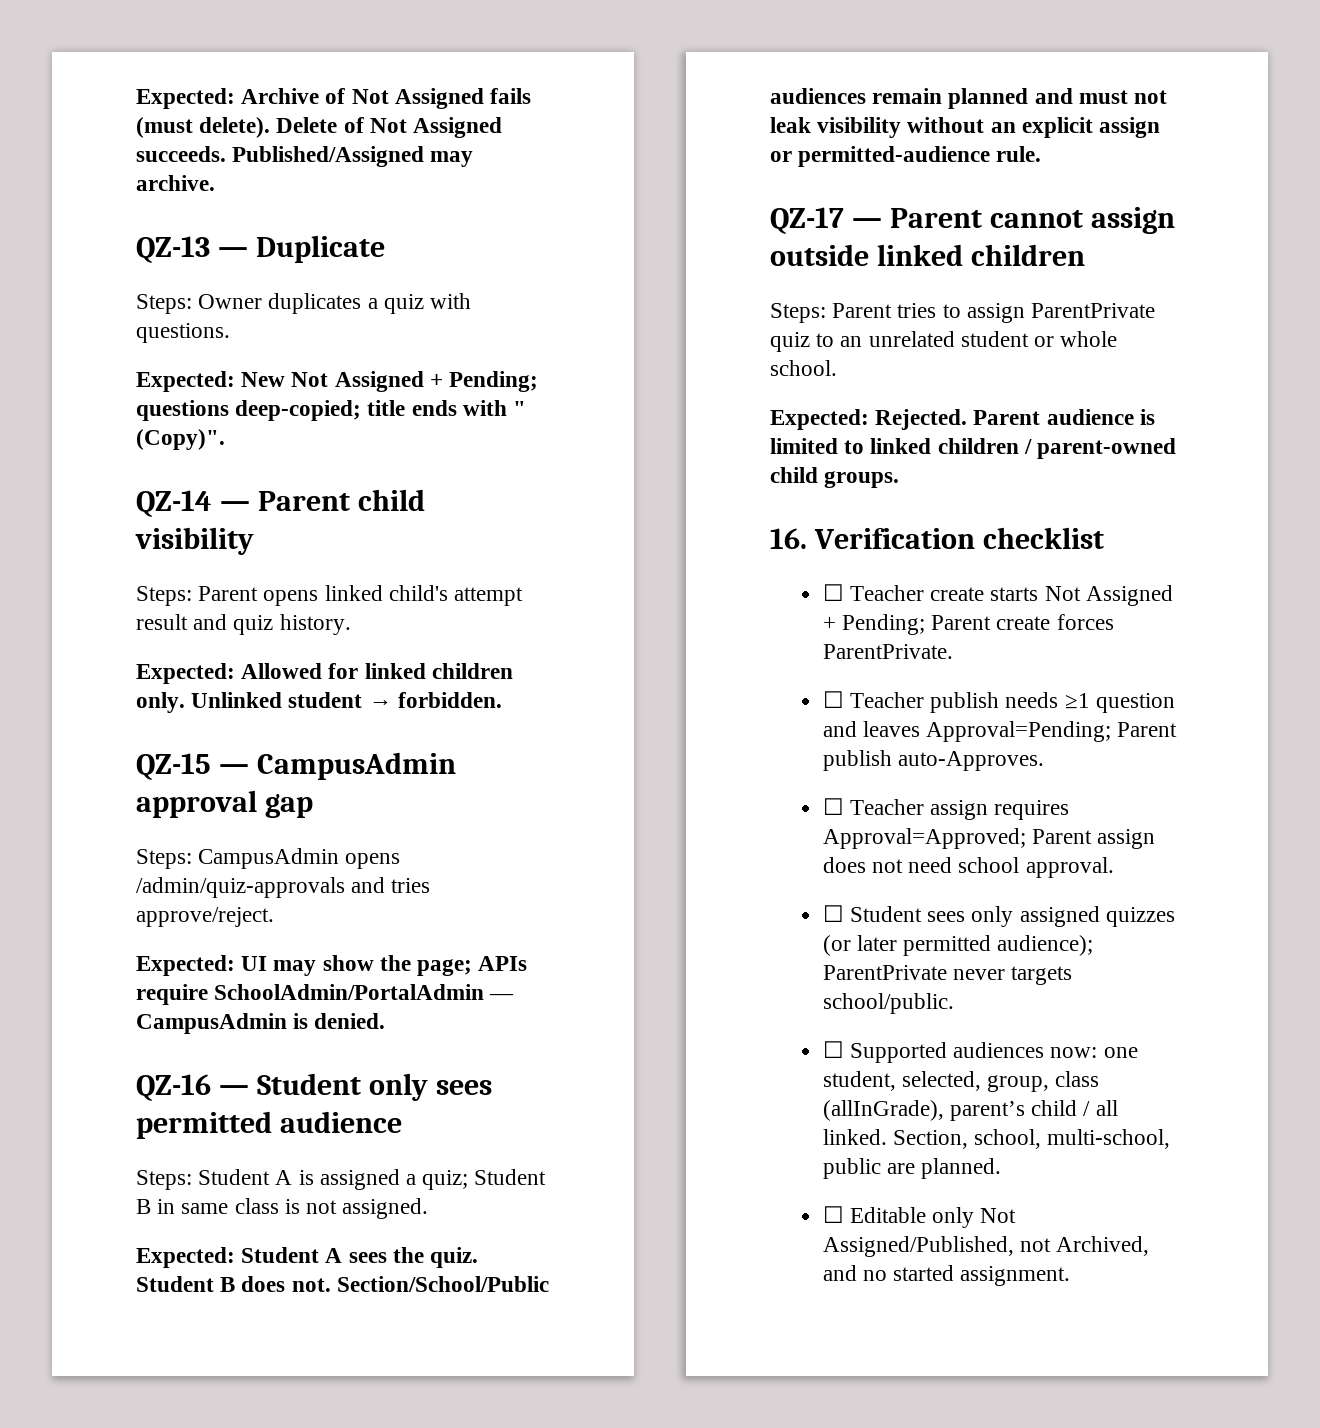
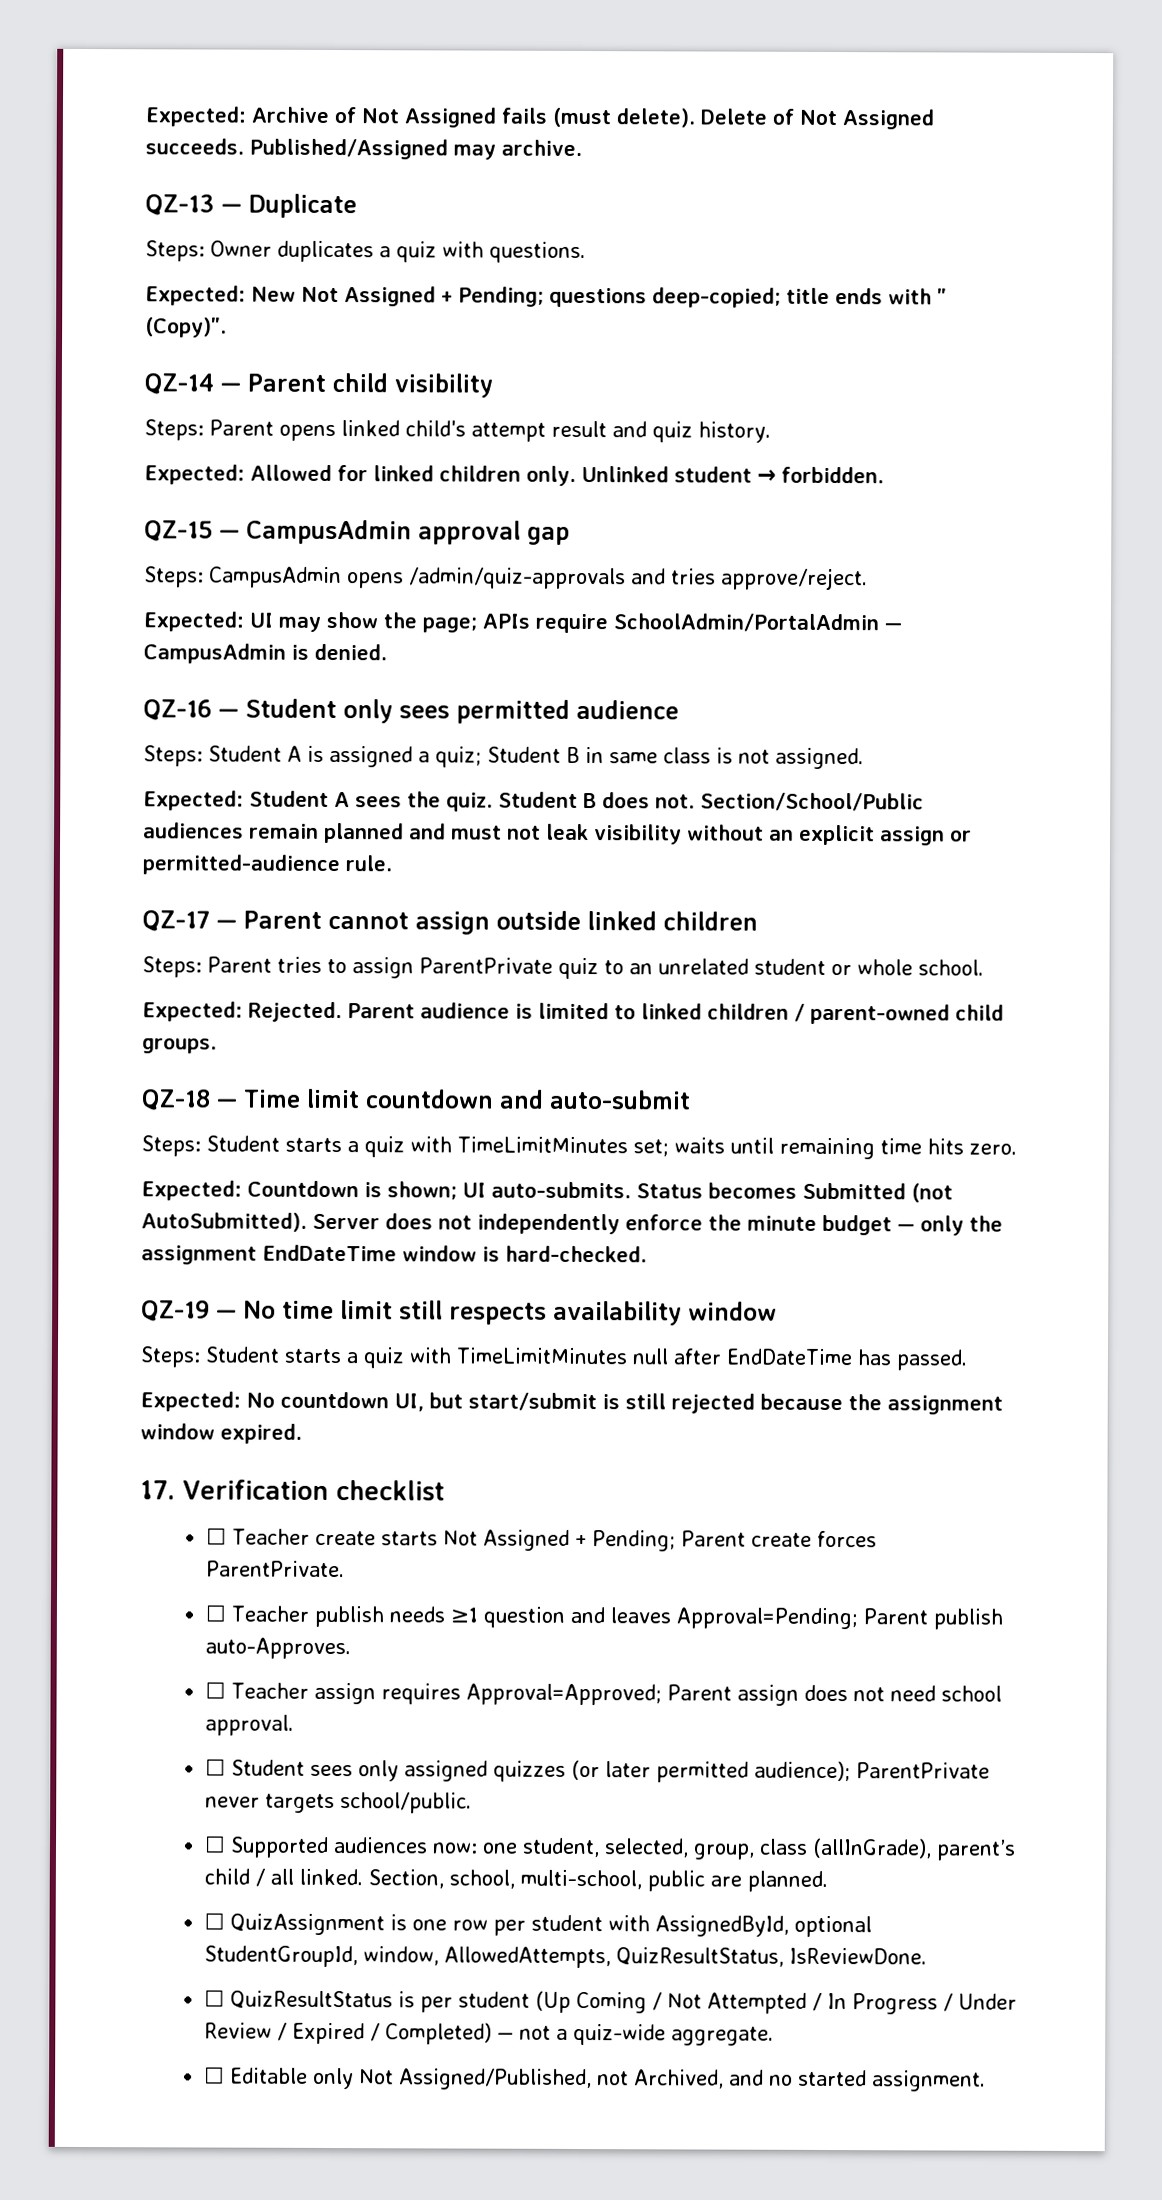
[770,528,807,549] 16. -> [141,1088,691,1111] [141,1135,1017,1160] [141,1180,953,1203] [141,1212,1003,1236] [141,1244,647,1265] [141,1300,777,1326] [140,1346,968,1371] [140,1391,1003,1415] [140,1423,302,1444] [140,1480,175,1500] QZ-18 — Time limit countdown and auto-submit // Steps: Student starts a quiz with TimeLimitMinutes set; waits until remaining time hits zero. // Expected: Countdown is shown; UI auto-submits. Status becomes Submitted (not AutoSubmitted). Server does not independently enforce the minute budget — only the assignment EndDateTime window is hard-checked. // QZ-19 — No time limit still respects availability window // Steps: Student starts a quiz with TimeLimitMinutes null after EndDateTime has passed. // Expected: No countdown UI, but start/submit is still rejected because the assignment window expired. // 17.
(1002, 1168) none -> [203,1912,872,1938] [203,1945,927,1969] [203,1989,1017,2015] [203,2022,774,2046] // ☐ QuizAssignment is one row per student with AssignedById, optional StudentGroupId, window, AllowedAttempts, QuizResultStatus, IsReviewDone. // ☐ QuizResultStatus is per student (Up Coming / Not Attempted / In Progress / Under Review / Expired / Completed) — not a quiz-wide aggregate.

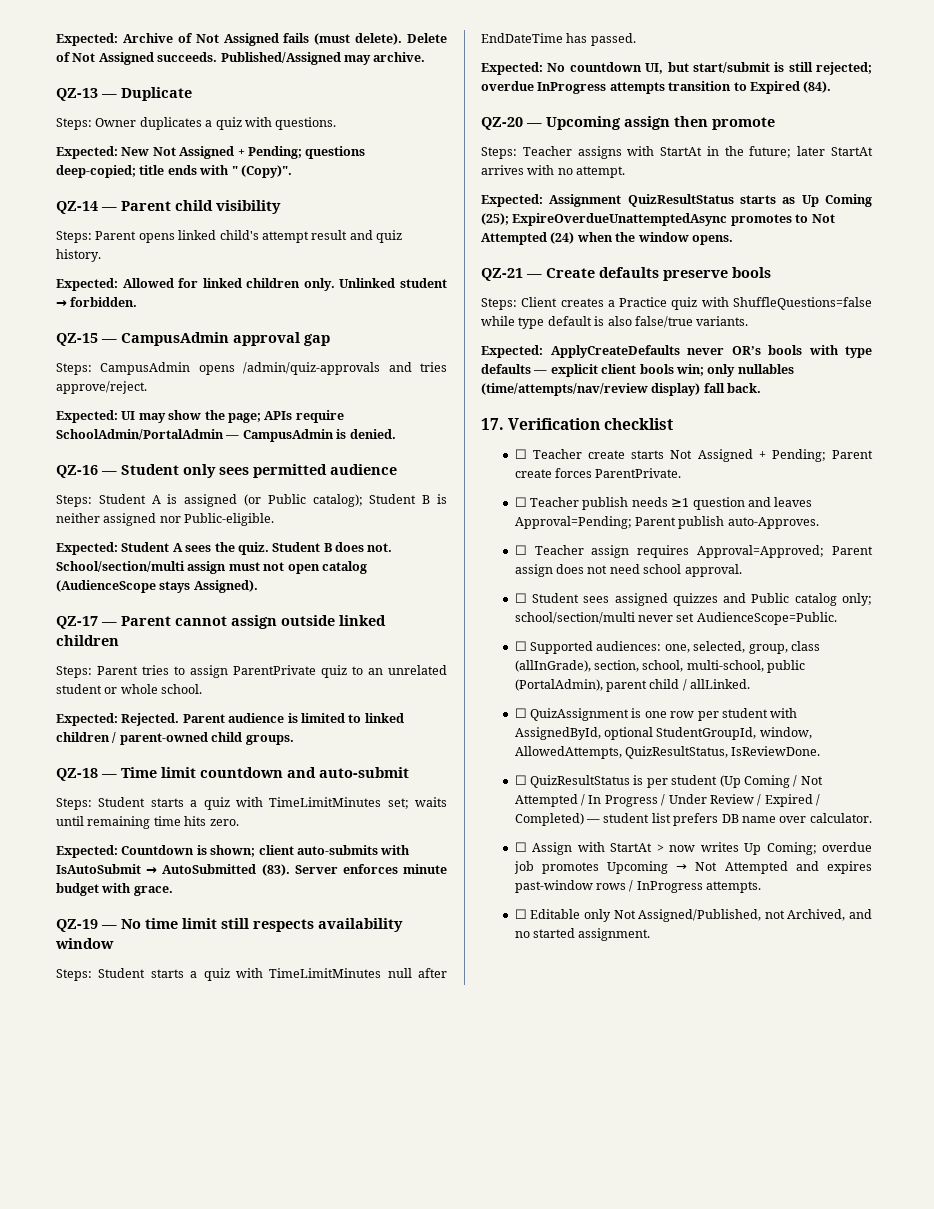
[418,746,864,770] a quiz; Student B in same class is not assigned. -> [244,494,448,507] [56,513,275,526] (or Public catalog); Student B is neither assigned nor Public-eligible.
[700,792,924,812] [143,822,972,846] [142,854,392,876] Section/School/Public audiences remain planned and must not leak visibility without an explicit assign or permitted-audience rule. -> [56,561,367,574] [56,580,258,593] School/section/multi assign must not open catalog (AudienceScope stays Assigned).
[462,1181,953,1203] [141,1212,1003,1236] [141,1244,647,1265] UI auto-submits. Status becomes Submitted (not AutoSubmitted). Server does not independently enforce the minute budget — only the assignment EndDateTime window is hard-checked. -> [258,845,411,855] [56,864,447,876] [56,883,173,896] client auto-submits with IsAutoSubmit → AutoSubmitted (83). Server enforces minute budget with grace.
[671,1393,1003,1415] [140,1423,302,1444] rejected because the assignment window expired. -> [816,62,872,75] [481,81,832,94] [481,116,775,130] [481,146,873,159] [481,165,626,178] [481,194,872,207] [481,213,835,226] [481,232,733,245] [481,267,771,281] [481,297,872,310] [481,316,749,329] [481,345,872,358] [481,364,794,377] [481,383,762,396] rejected; overdue InProgress attempts transition to Expired (84). // QZ-20 — Upcoming assign then promote // Steps: Teacher assigns with StartAt in the future; later StartAt arrives with no attempt. // Expected: Assignment QuizResultStatus starts as Up Coming (25); ExpireOverdueUnattemptedAsync promotes to Not Attempted (24) when the window opens. // QZ-21 — Create defaults preserve bools // Steps: Client creates a Practice quiz with ShuffleQuestions=false while type default is also false/true variants. // Expected: ApplyCreateDefaults never OR’s bools with type defaults — explicit client bools win; only nullables (time/attempts/nav/review display) fall back.
[357,1760,399,1782] only -> (610, 599) none
[570,1759,990,1783] [204,1792,472,1814] [203,1835,1016,1861] [203,1868,828,1892] (or later permitted audience); ParentPrivate never targets school/public. // ☐ Supported audiences now: one student, selected, group, class (allInGrade), parent’s child / all linked. Section, school, multi-school, public are planned. -> [723,593,872,606] [514,612,837,625] [514,641,820,654] [514,660,806,673] [514,679,751,692] and Public catalog only; school/section/multi never set AudienceScope=Public. // ☐ Supported audiences: one, selected, group, class (allInGrade), section, school, multi-school, public (PortalAdmin), parent child / allLinked.
[518,2023,774,2046] not a quiz-wide aggregate. -> [603,813,872,826] [514,842,872,855] [513,861,872,874] [514,880,762,893] student list prefers DB name over calculator. // ☐ Assign with StartAt > now writes Up Coming; overdue job promotes Upcoming → Not Attempted and expires past-window rows / InProgress attempts.

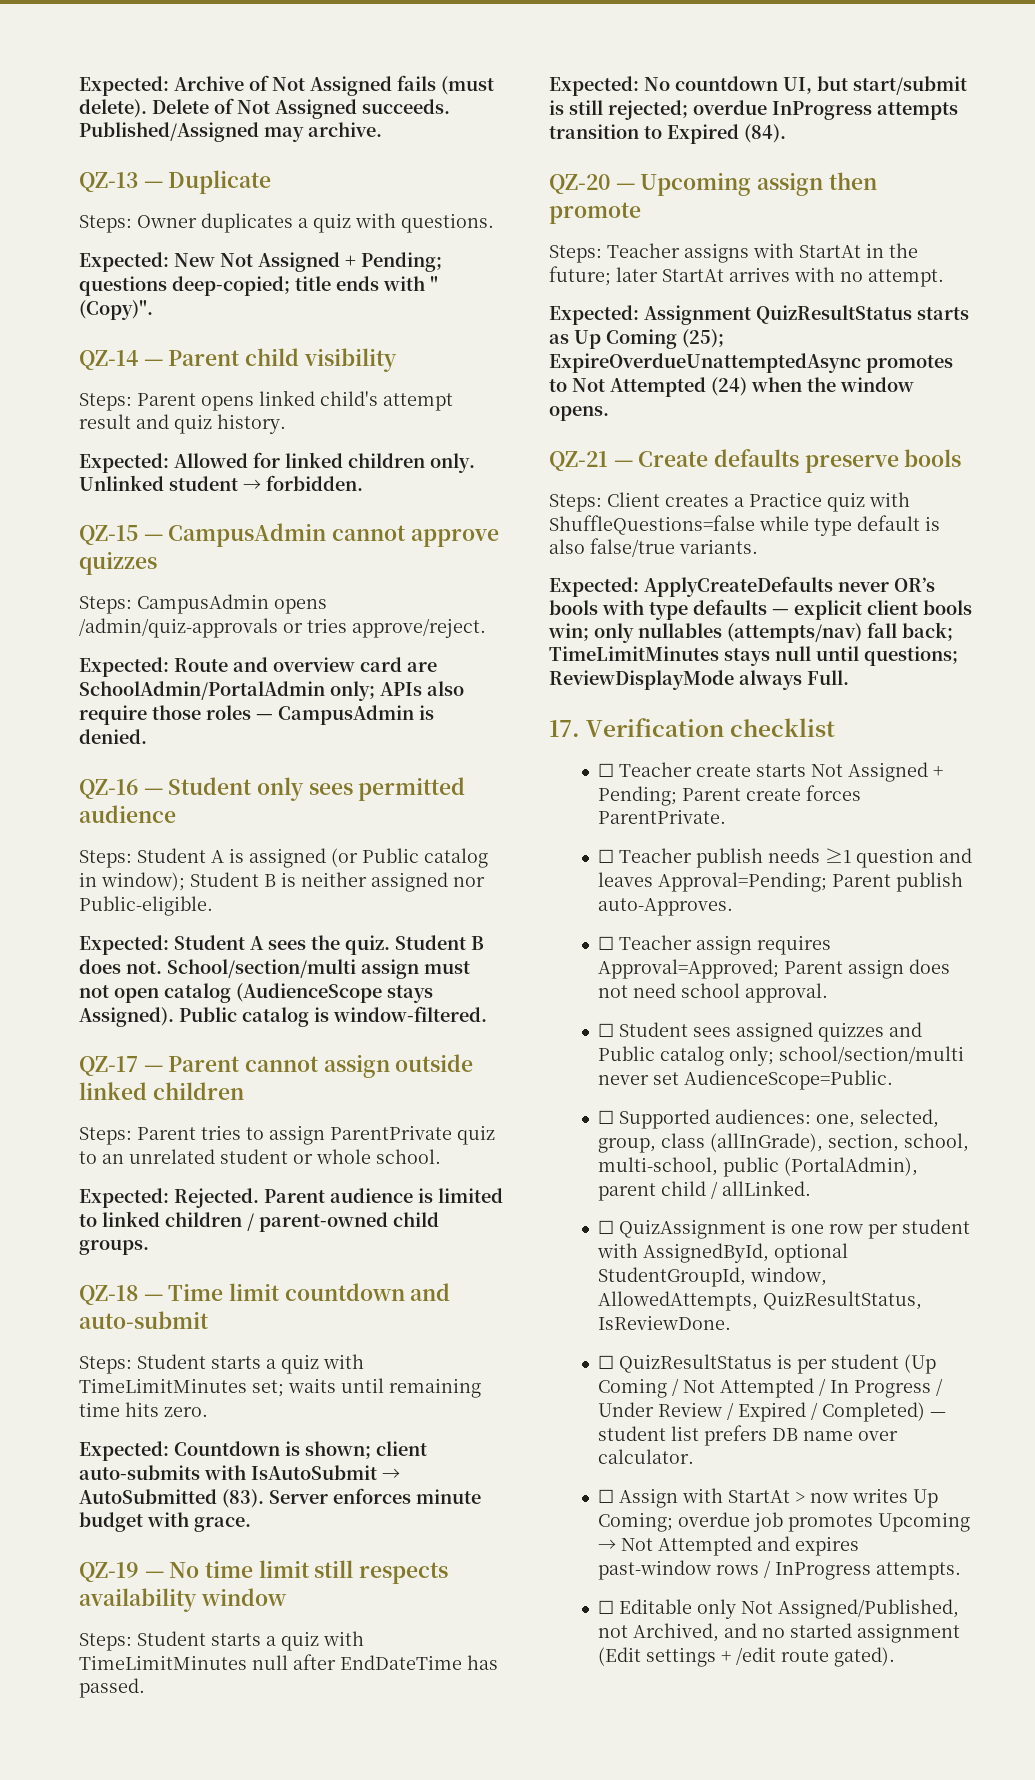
[233,332,330,346] approval gap -> [332,525,499,547] [79,551,157,575] cannot approve quizzes
[388,362,412,372] and -> [283,623,303,633] or
[121,410,344,423] [56,429,224,440] UI may show the page; APIs require SchoolAdmin/PortalAdmin -> [174,657,437,672] [79,681,464,701] [79,705,251,725] Route and overview card are SchoolAdmin/PortalAdmin only; APIs also require those roles
[312,494,363,507] catalog); -> [424,848,488,868] [79,872,185,891] catalog in window);
(258, 586) none -> [179,1006,487,1027] Public catalog is window-filtered.
[481,383,762,396] (time/attempts/nav/review display) fall back. -> [727,622,953,643] [549,646,958,666] [549,670,849,690] (attempts/nav) fall back; TimeLimitMinutes stays null until questions; ReviewDisplayMode always Full.
[578,928,651,941] assignment. -> [857,1623,961,1643] [598,1647,896,1667] assignment (Edit settings + /edit route gated).

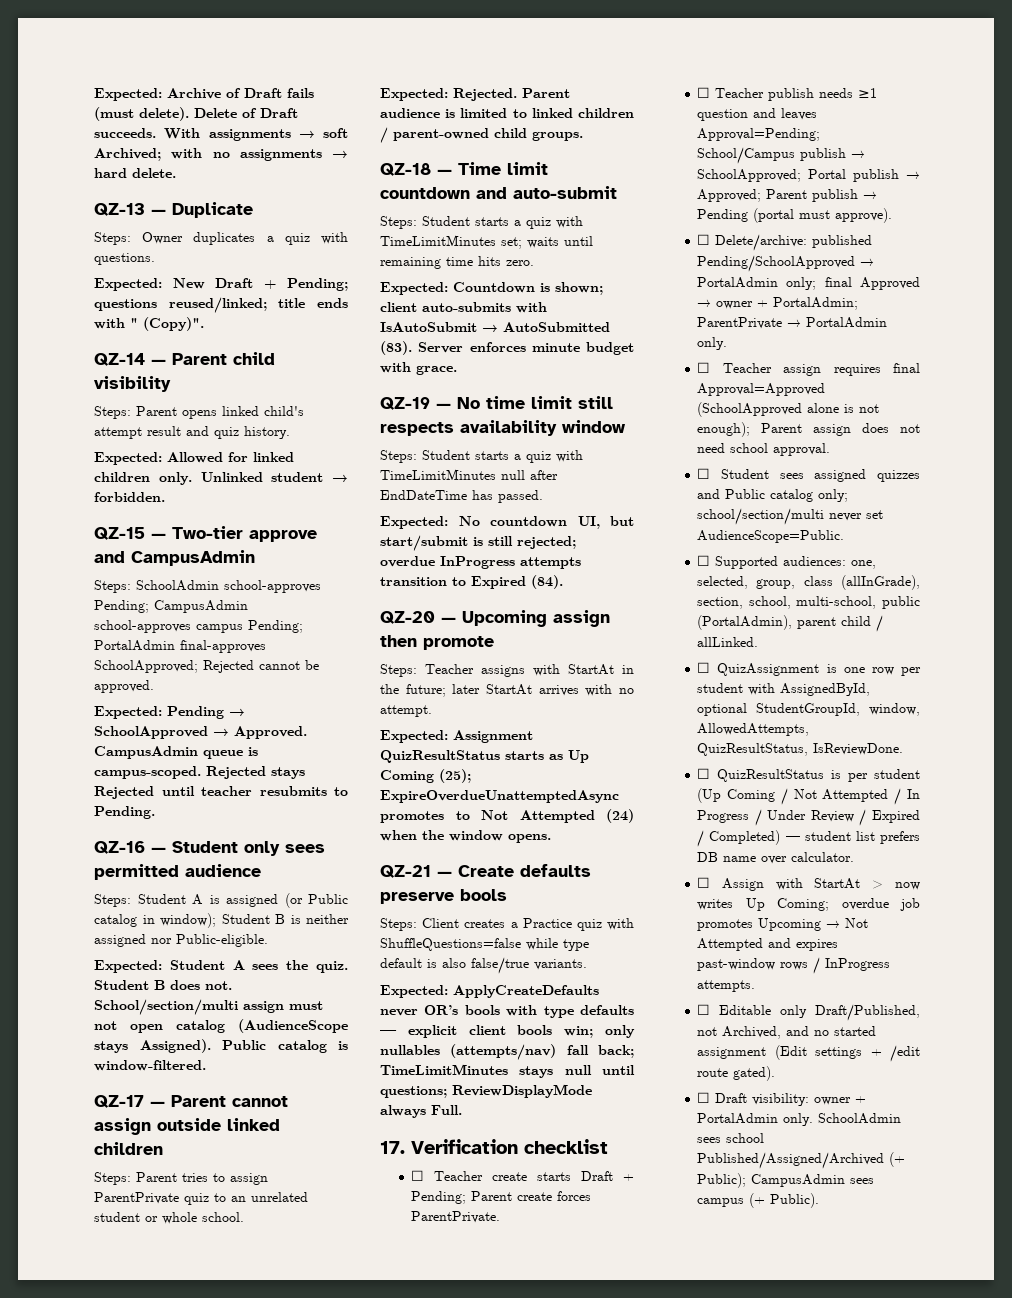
[272,76,392,96] Not Assigned -> [244,88,282,98] Draft
[237,99,450,119] [79,122,382,142] Not Assigned succeeds. Published/Assigned may archive. -> [260,108,298,118] [94,128,348,141] [94,148,348,161] [94,168,176,178] Draft succeeds. With assignments → soft Archived; with no assignments → hard delete.
[220,252,340,272] Not Assigned -> [215,278,253,288] Draft
[172,276,290,296] deep-copied; -> [168,297,267,313] reused/linked;
[168,523,499,547] [79,551,157,575] [79,594,327,614] [79,618,486,638] [79,657,437,677] [79,681,464,701] [79,705,434,725] [79,729,147,744] CampusAdmin cannot approve quizzes // Steps: CampusAdmin opens /admin/quiz-approvals or tries approve/reject. // Expected: Route and overview card are SchoolAdmin/PortalAdmin only; APIs also require those roles — CampusAdmin is denied. -> [172,526,317,542] [94,550,255,566] [94,580,321,593] [94,600,248,613] [94,620,303,633] [94,640,266,653] [94,660,319,673] [94,680,154,693] [94,706,245,719] [94,726,307,739] [94,746,258,759] [94,766,305,779] [94,786,348,799] [94,806,155,819] Two-tier approve and CampusAdmin // Steps: SchoolAdmin school-approves Pending; CampusAdmin school-approves campus Pending; PortalAdmin final-approves SchoolApproved; Rejected cannot be approved. // Expected: Pending → SchoolApproved → Approved. CampusAdmin queue is campus-scoped. Rejected stays Rejected until teacher resubmits to Pending.
[811,762,929,782] Not Assigned -> [581,1171,614,1181] Draft
[832,872,964,892] [598,898,734,916] [598,935,832,955] [598,959,780,979] Parent publish auto-Approves. // ☐ Teacher assign requires Approval=Approved; -> [697,147,866,164] [697,169,920,182] [697,189,878,202] [697,208,893,223] [697,234,873,251] [697,255,875,272] [697,277,920,290] [697,297,859,310] [697,317,888,329] [697,337,728,350] [697,362,920,376] [697,383,826,396] [697,402,880,417] [697,422,751,437] School/Campus publish → SchoolApproved; Portal publish → Approved; Parent publish → Pending (portal must approve). // ☐ Delete/archive: published Pending/SchoolApproved → PortalAdmin only; final Approved → owner + PortalAdmin; ParentPrivate → PortalAdmin only. // ☐ Teacher assign requires final Approval=Approved (SchoolApproved alone is not enough);
[741,1599,960,1619] Not Assigned/Published, -> [815,1004,920,1021] Draft/Published,
(896, 1657) none -> [697,1092,867,1106] [697,1113,902,1126] [697,1133,765,1143] [697,1152,906,1169] [697,1173,875,1188] [697,1193,820,1208] // ☐ Draft visibility: owner + PortalAdmin only. SchoolAdmin sees school Published/Assigned/Archived (+ Public); CampusAdmin sees campus (+ Public).

